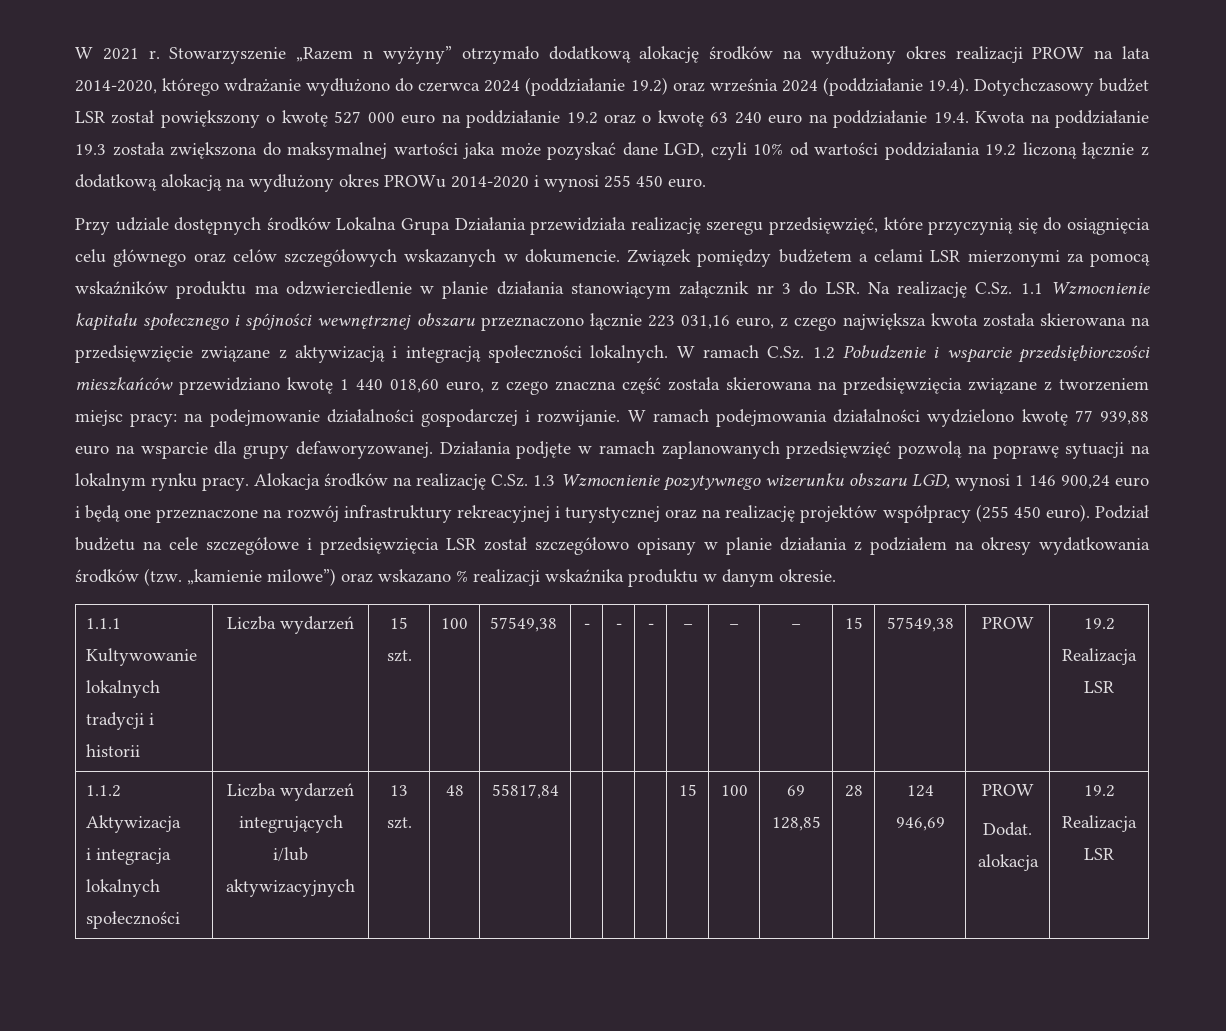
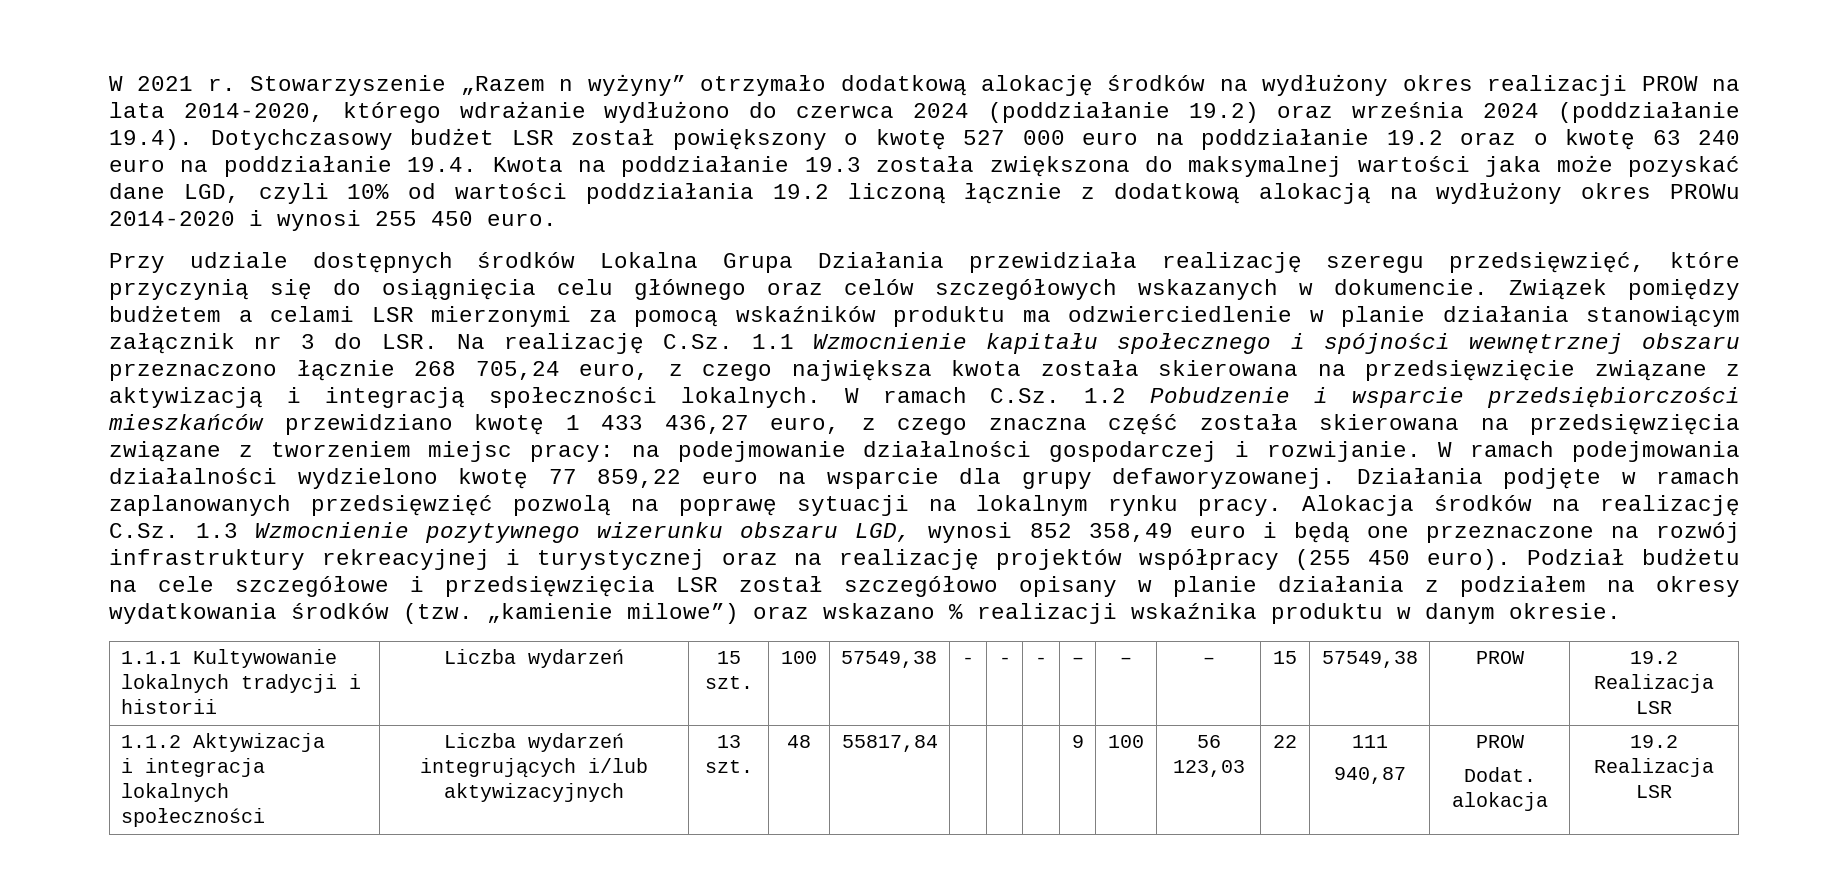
[647,315,731,329] 223 031,16 -> [414,361,560,380] 268 705,24
[356,379,439,393] 440 018,60 -> [601,415,749,434] 433 436,27
[1100,411,1150,425] 939,88 -> [597,469,681,488] 859,22
[1014,475,1110,489] 1 146 900,24 -> [1029,523,1173,542] 852 358,49
[678,784,697,796] [720,785,748,796] [787,785,805,796] [771,816,821,831] [844,785,863,797] [906,785,934,797] [895,817,945,831] 15 | 100 | 69 128,85 | 28 | 124 946,69 -> [1071,735,1084,748] [1108,735,1144,748] [1196,735,1221,748] [1172,760,1245,777] [1273,735,1297,748] [1351,735,1388,748] [1333,767,1406,784] 9 | 100 | 56 123,03 | 22 | 111 // 940,87

